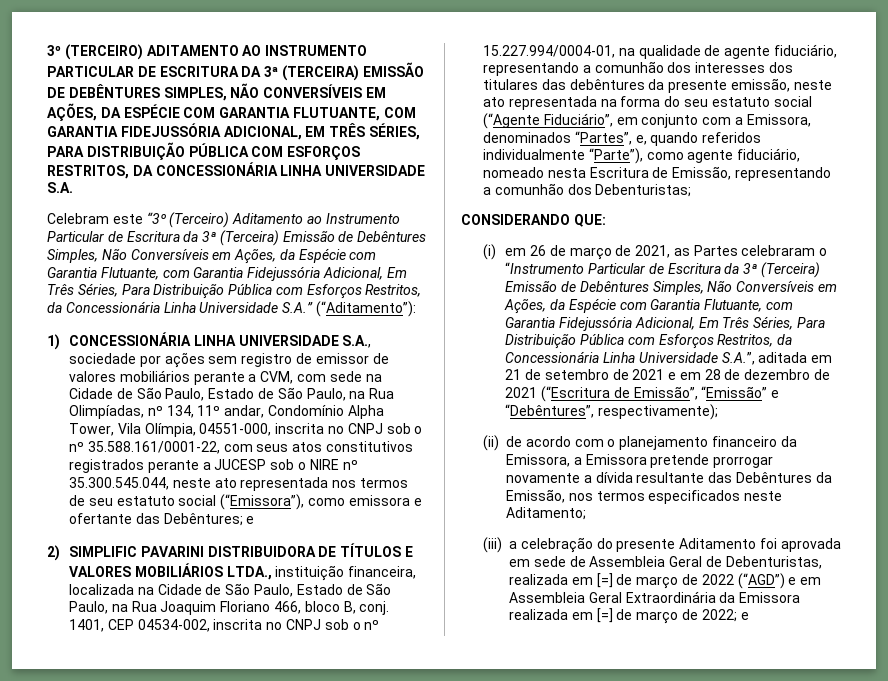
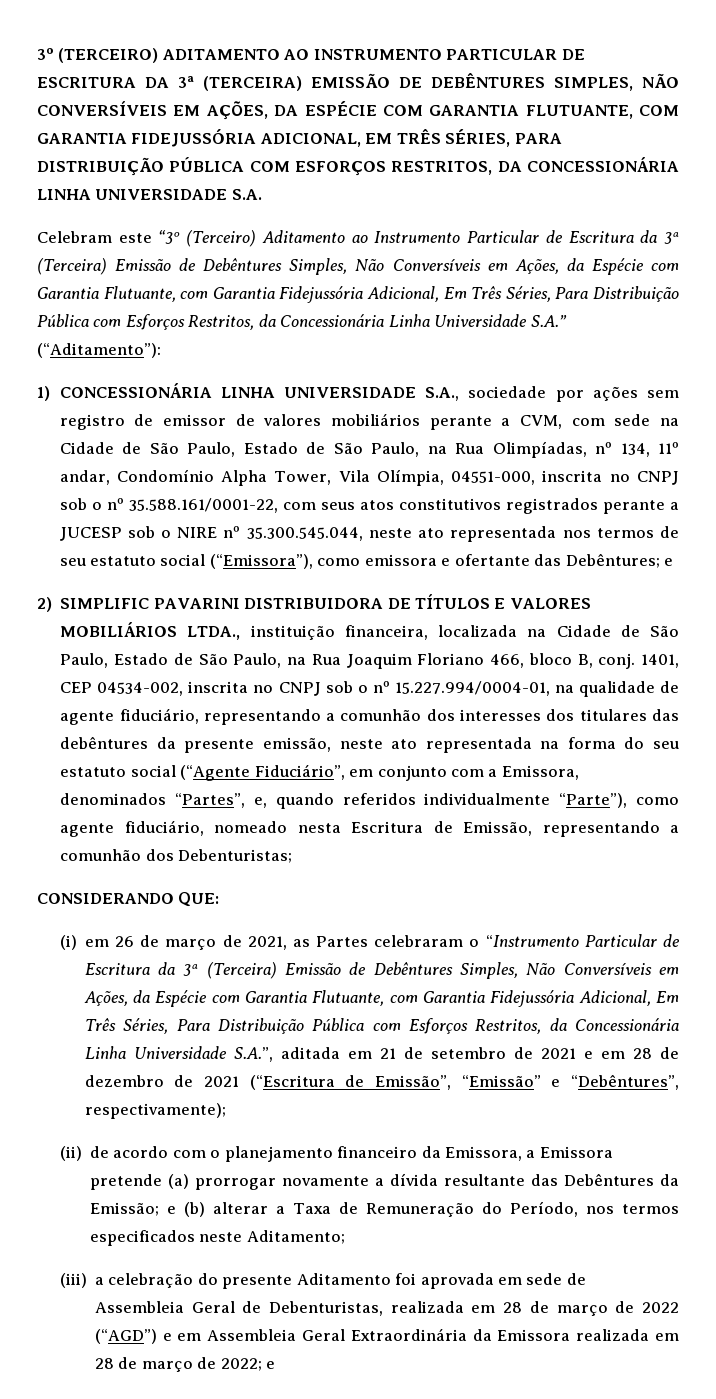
(710, 461) none -> [167,1174,189,1189] (a)
[506,489,566,503] Emissão, -> [89,1201,578,1217] Emissão; e (b) alterar a Taxa de Remuneração do Período,
[596,573,613,588] [=] -> [503,1302,523,1313] 28
[596,608,613,623] [=] -> [94,1358,114,1369] 28

